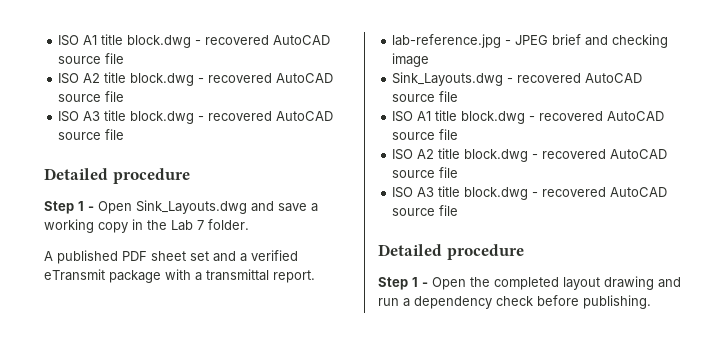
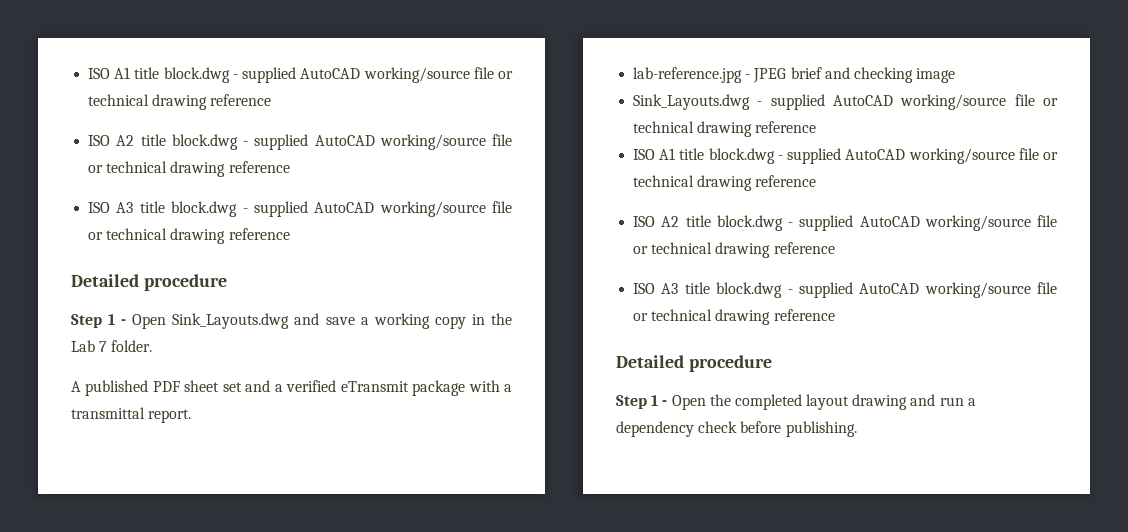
[58,34,331,48] [58,53,125,64] [58,72,334,86] [58,91,125,102] [58,110,334,124] [58,129,125,140] ISO A1 title block.dwg - recovered AutoCAD source file // ISO A2 title block.dwg - recovered AutoCAD source file // ISO A3 title block.dwg - recovered AutoCAD source file -> [88,67,513,83] [88,94,272,110] [88,134,512,150] [88,161,290,177] [88,201,512,217] [88,228,290,244] ISO A1 title block.dwg - supplied AutoCAD working/source file or technical drawing reference // ISO A2 title block.dwg - supplied AutoCAD working/source file or technical drawing reference // ISO A3 title block.dwg - supplied AutoCAD working/source file or technical drawing reference
[517,73,643,83] [392,91,459,102] [392,110,665,124] [392,129,459,140] [392,148,668,162] [392,167,459,178] [392,186,668,200] [392,205,459,216] recovered AutoCAD source file // ISO A1 title block.dwg - recovered AutoCAD source file // ISO A2 title block.dwg - recovered AutoCAD source file // ISO A3 title block.dwg - recovered AutoCAD source file -> [770,94,1058,110] [633,121,817,137] [633,148,1058,164] [633,175,817,191] [633,215,1057,231] [633,242,835,258] [633,282,1057,298] [633,309,835,325] supplied AutoCAD working/source file or technical drawing reference // ISO A1 title block.dwg - supplied AutoCAD working/source file or technical drawing reference // ISO A2 title block.dwg - supplied AutoCAD working/source file or technical drawing reference // ISO A3 title block.dwg - supplied AutoCAD working/source file or technical drawing reference

